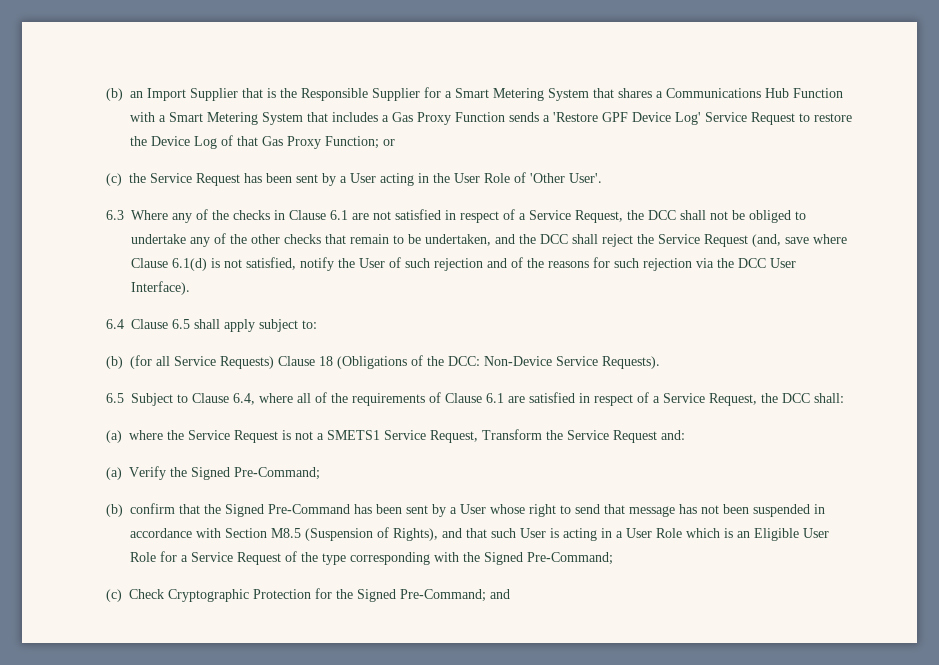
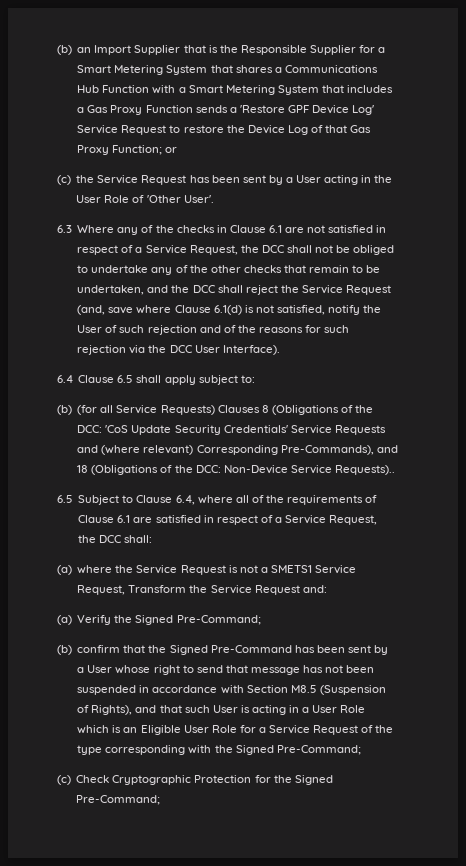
[277,356,315,366] Clause -> [217,405,374,415] [77,425,386,435] [77,445,398,455] Clauses 8 (Obligations of the DCC: 'CoS Update Security Credentials' Service Requests and (where relevant) Corresponding Pre-Commands), and
[601,356,660,369] Requests). -> [335,465,396,475] Requests)..
[489,589,510,599] and -> (161, 800) none

